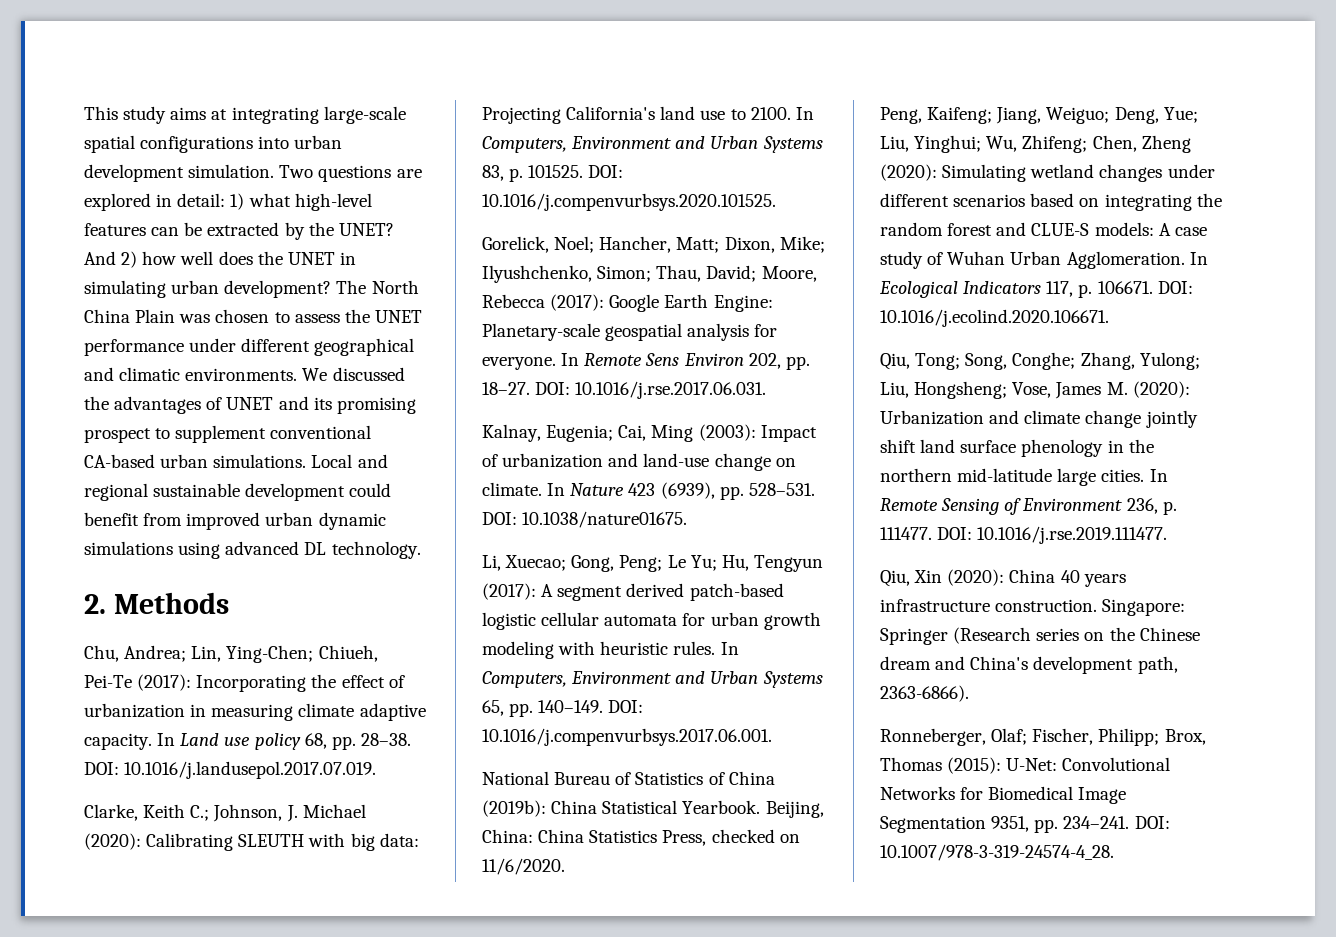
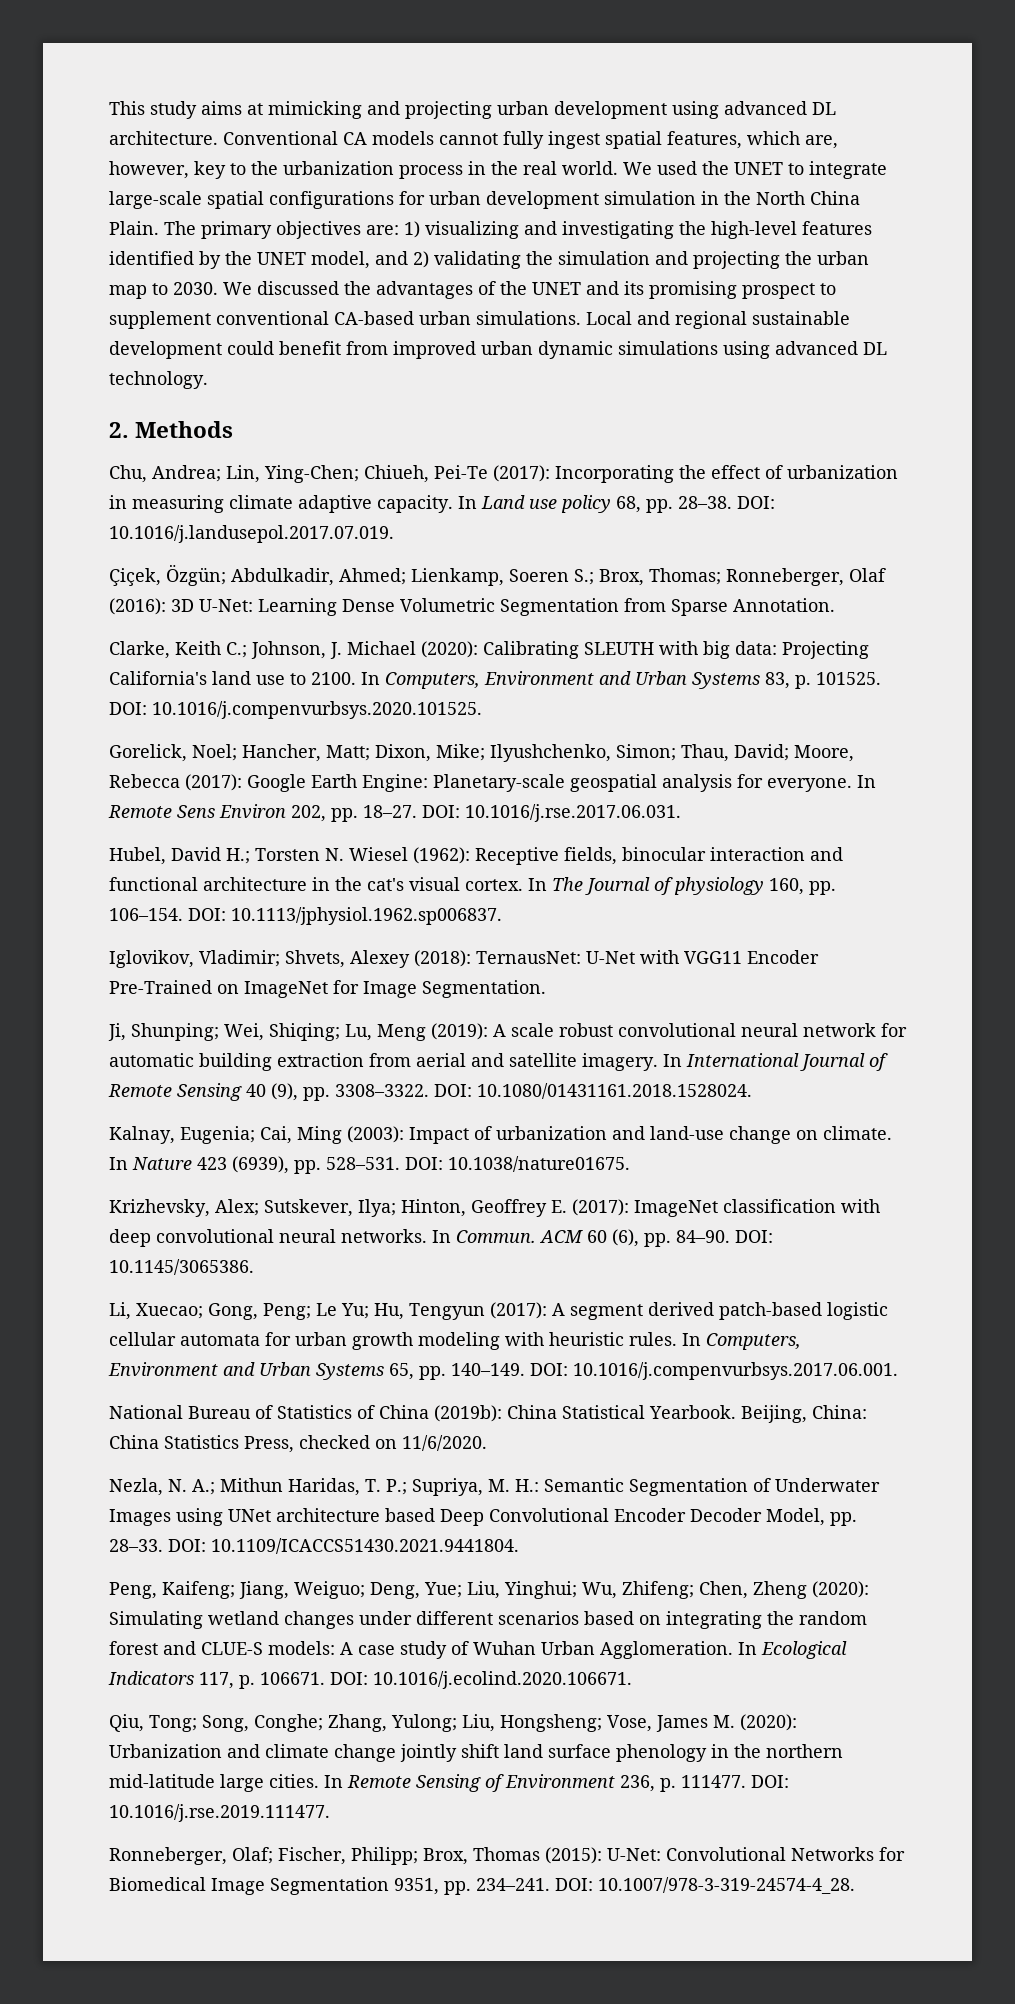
[231,107,319,124] integrating -> [268,101,836,119] [109,131,838,149] [109,161,887,179] mimicking and projecting urban development using advanced DL architecture. Conventional CA models cannot fully ingest spatial features, which are, however, key to the urbanization process in the real world. We used the UNET to integrate
[258,135,343,149] [84,164,422,182] [84,193,372,211] [84,222,394,240] [84,251,356,268] [84,280,419,298] [84,309,422,323] [84,338,415,356] [84,367,298,381] into urban development simulation. Two questions are explored in detail: 1) what high-level features can be extracted by the UNET? And 2) how well does the UNET in simulating urban development? The North China Plain was chosen to assess the UNET performance under different geographical and climatic environments. -> [399,191,860,209] [109,221,872,239] [109,251,869,269] [109,282,218,299] for urban development simulation in the North China Plain. The primary objectives are: 1) visualizing and investigating the high-level features identified by the UNET model, and 2) validating the simulation and projecting the urban map to 2030.
(223, 403) none -> [500,281,527,295] the
(377, 770) none -> [109,564,886,586] [109,598,835,616] // Çiçek, Özgün; Abdulkadir, Ahmed; Lienkamp, Soeren S.; Brox, Thomas; Ronneberger, Olaf (2016): 3D U-Net: Learning Dense Volumetric Segmentation from Sparse Annotation.
(767, 390) none -> [109,847,843,865] [109,877,836,895] [109,907,502,925] [109,950,819,968] [109,980,546,998] [108,1023,907,1041] [109,1053,888,1071] [108,1083,752,1101] // Hubel, David H.; Torsten N. Wiesel (1962): Receptive fields, binocular interaction and functional architecture in the cat's visual cortex. In The Journal of physiology 160, pp. 106–154. DOI: 10.1113/jphysiol.1962.sp006837. // Iglovikov, Vladimir; Shvets, Alexey (2018): TernausNet: U-Net with VGG11 Encoder Pre-Trained on ImageNet for Image Segmentation. // Ji, Shunping; Wei, Shiqing; Lu, Meng (2019): A scale robust convolutional neural network for automatic building extraction from aerial and satellite imagery. In International Journal of Remote Sensing 40 (9), pp. 3308–3322. DOI: 10.1080/01431161.2018.1528024.
(688, 519) none -> [109,1199,880,1217] [109,1229,773,1247] [109,1259,254,1275] // Krizhevsky, Alex; Sutskever, Ilya; Hinton, Geoffrey E. (2017): ImageNet classification with deep convolutional neural networks. In Commun. ACM 60 (6), pp. 84–90. DOI: 10.1145/3065386.
(565, 866) none -> [109,1478,880,1496] [109,1508,857,1526] [109,1538,519,1554] // Nezla, N. A.; Mithun Haridas, T. P.; Supriya, M. H.: Semantic Segmentation of Underwater Images using UNet architecture based Deep Convolutional Encoder Decoder Model, pp. 28–33. DOI: 10.1109/ICACCS51430.2021.9441804.
[880,569,1126,587] [880,599,1186,616] [880,627,1200,645] [880,656,1178,674] [880,685,969,702] // Qiu, Xin (2020): China 40 years infrastructure construction. Singapore: Springer (Research series on the Chinese dream and China's development path, 2363-6866). -> (330, 1813) none

